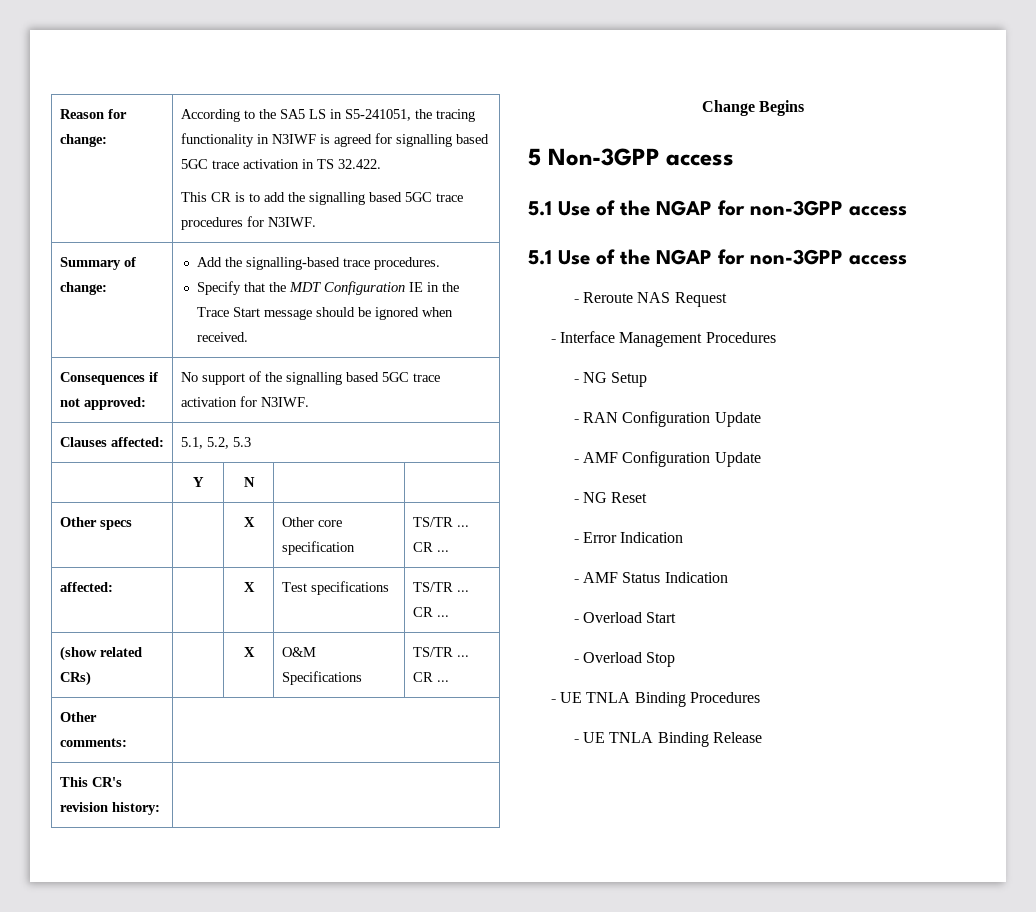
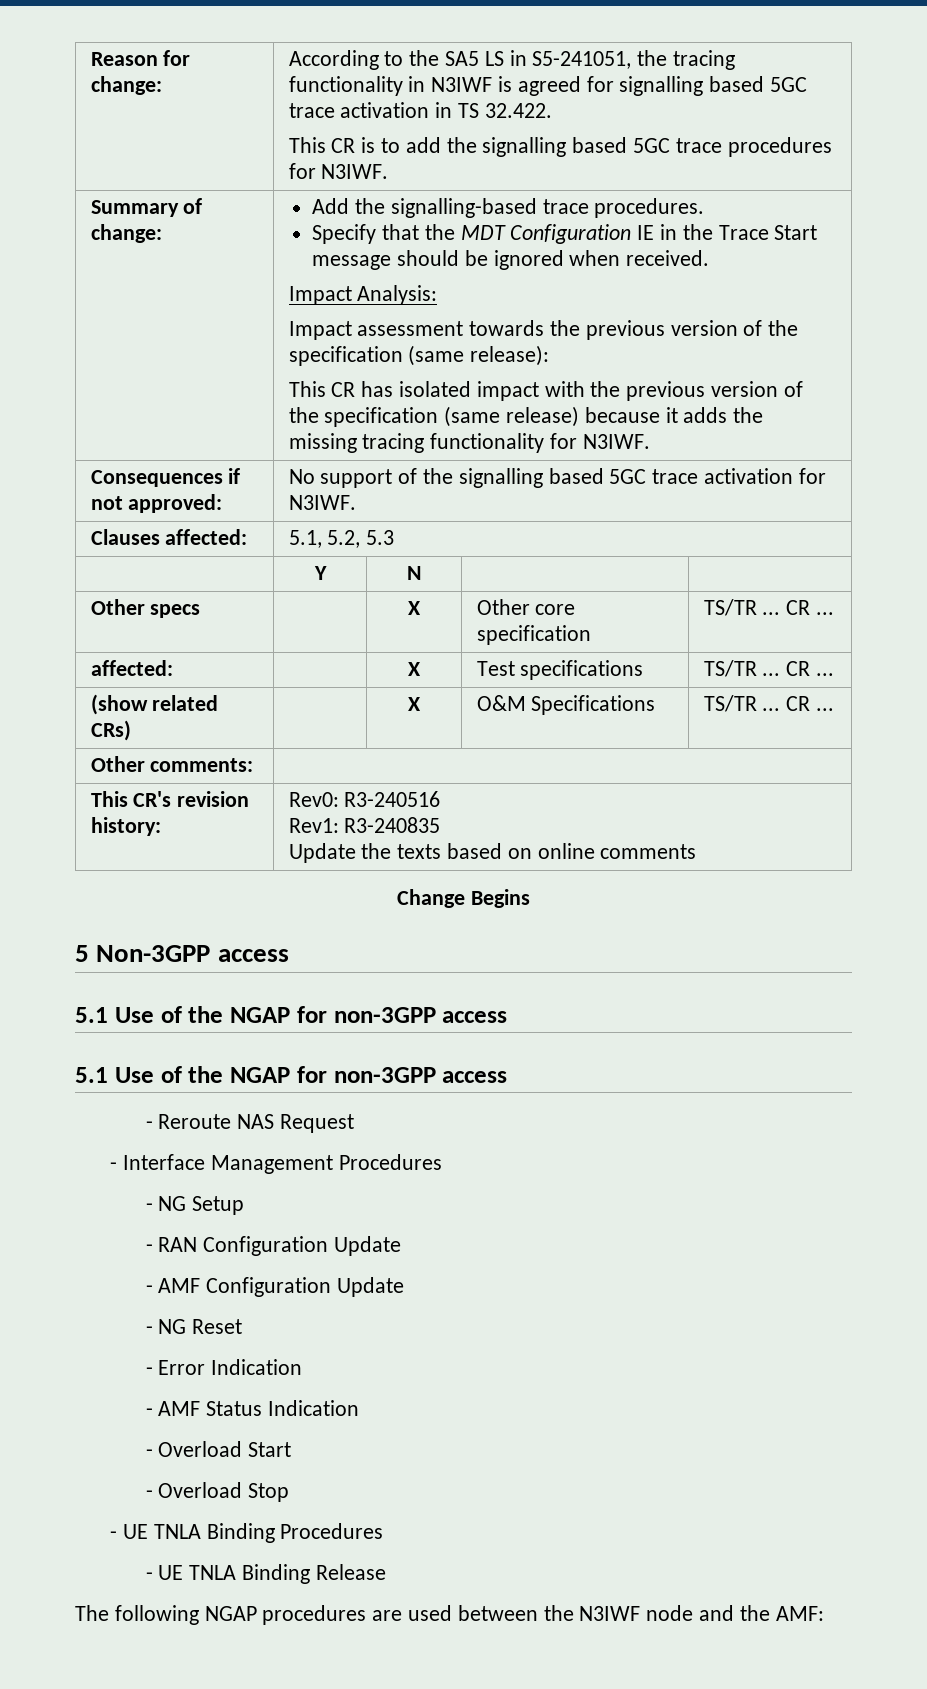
(248, 337) none -> [288,285,438,305] [288,320,799,340] [288,345,550,366] [288,381,803,401] [288,406,764,427] [288,433,650,453] // Impact Analysis: // Impact assessment towards the previous version of the specification (same release): // This CR has isolated impact with the previous version of the specification (same release) because it adds the missing tracing functionality for N3IWF.
(160, 808) none -> [288,791,441,807] [288,817,441,833] [288,843,697,863] Rev0: R3-240516 // Rev1: R3-240835 // Update the texts based on online comments
(762, 737) none -> [75,1605,824,1625] // The following NGAP procedures are used between the N3IWF node and the AMF:

